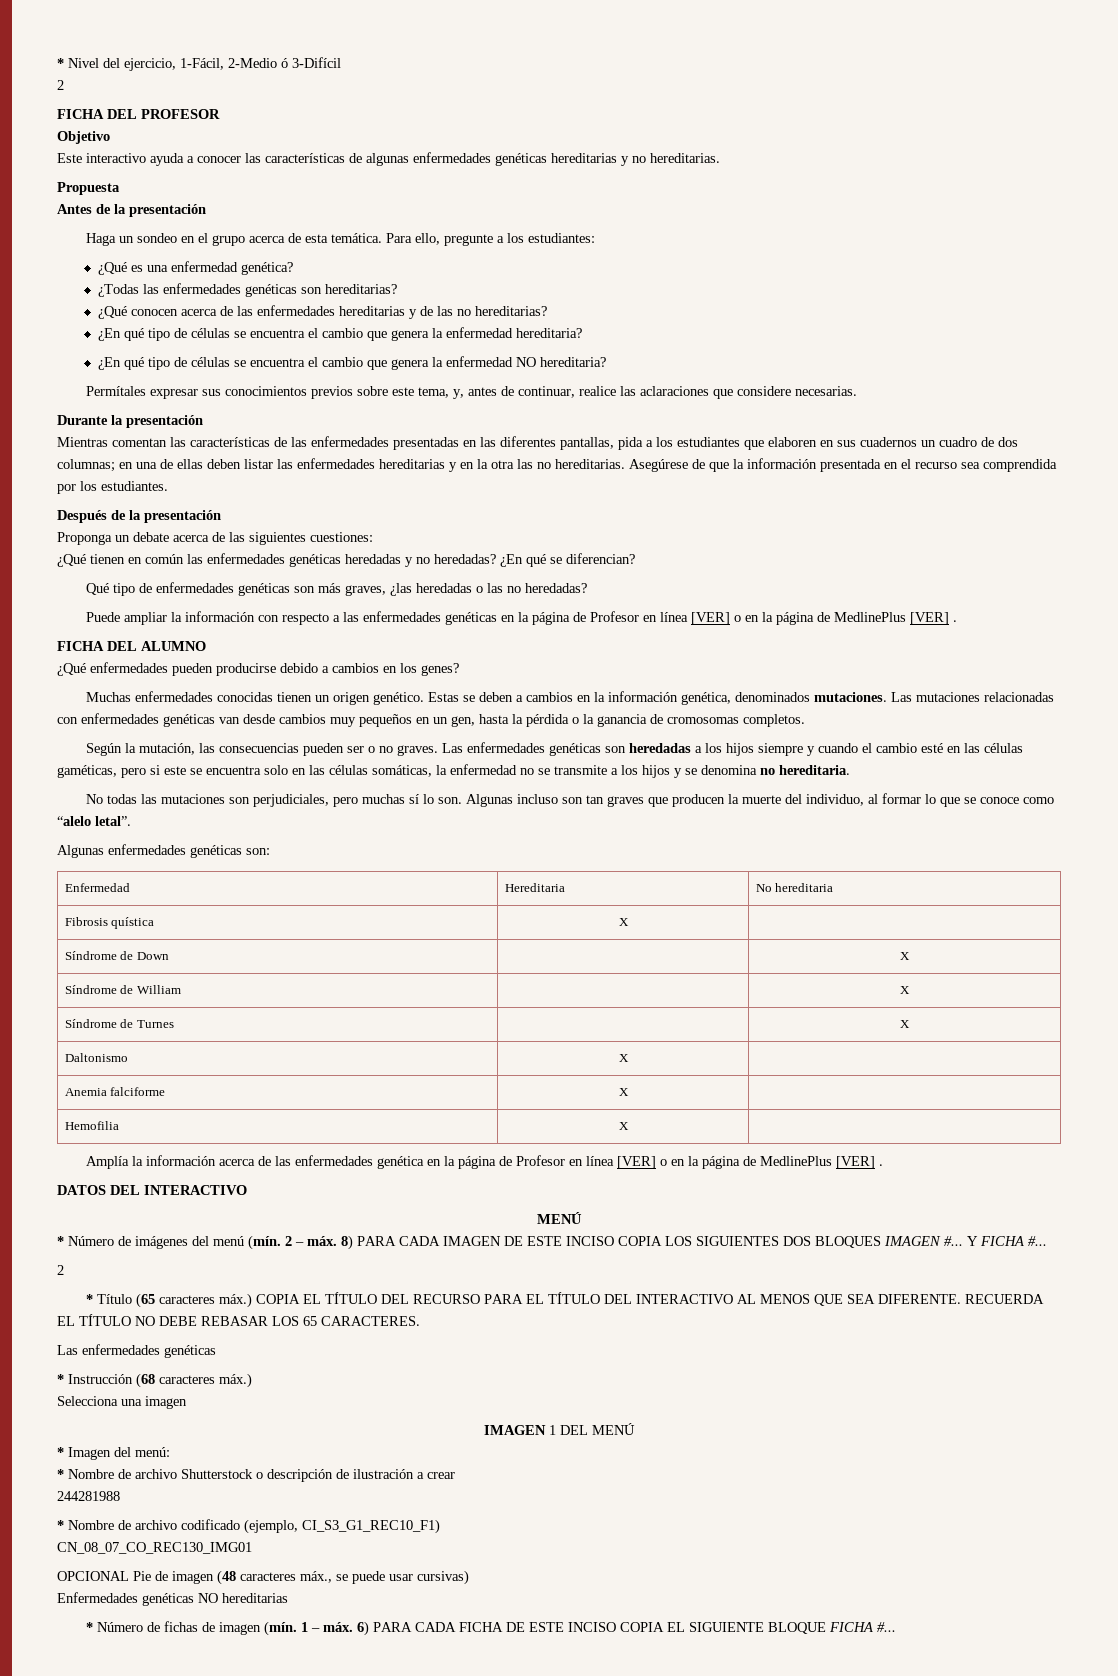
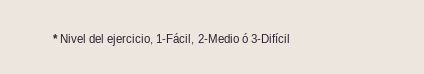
[57,80,64,90] [57,109,220,119] [57,131,110,144] [57,152,720,166] [57,182,120,195] [57,204,206,217] [85,233,595,246] [98,261,294,275] [98,283,398,297] [98,305,548,319] [98,327,583,341] [98,356,607,370] [85,386,857,399] [57,415,203,428] [57,436,1018,450] [57,458,1057,472] [57,481,168,494] [57,510,221,523] [57,532,373,545] [57,553,635,567] [85,582,587,596] [85,611,957,625] [57,641,206,651] [57,662,459,676] [85,691,1054,705] [57,713,805,727] [85,742,1023,756] [57,764,850,778] [85,793,1054,807] [57,816,131,826] [57,844,270,858] [64,883,130,892] [504,883,565,892] [755,883,834,892] [64,917,155,929] [618,918,629,926] [64,951,169,960] [900,952,910,960] [64,985,181,994] [900,986,910,994] [64,1019,174,1028] [900,1020,910,1028] [64,1053,128,1062] [618,1054,629,1062] [64,1087,166,1096] [618,1088,629,1096] [64,1121,119,1130] [618,1122,629,1130] [85,1155,883,1169] [57,1185,247,1195] [537,1212,582,1224] [57,1235,1047,1250] [57,1265,64,1275] [85,1292,1044,1308] [57,1314,420,1326] [57,1344,216,1358] [57,1373,252,1388] [57,1396,187,1409] [484,1423,635,1435] [57,1447,170,1460] [57,1469,455,1482] [57,1491,120,1501] [57,1519,440,1534] [57,1542,252,1554] [57,1570,469,1585] [57,1592,288,1606] [85,1621,896,1636] // 2 // FICHA DEL PROFESOR // Objetivo // Este interactivo ayuda a conocer las características de algunas enfermedades genéticas hereditarias y no hereditarias. // Propuesta // Antes de la presentación // Haga un sondeo en el grupo acerca de esta temática. Para ello, pregunte a los estudiantes: // ¿Qué es una enfermedad genética? // ¿Todas las enfermedades genéticas son hereditarias? // ¿Qué conocen acerca de las enfermedades hereditarias y de las no hereditarias? // ¿En qué tipo de células se encuentra el cambio que genera la enfermedad hereditaria? // ¿En qué tipo de células se encuentra el cambio que genera la enfermedad NO hereditaria? // Permítales expresar sus conocimientos previos sobre este tema, y, antes de continuar, realice las aclaraciones que considere necesarias. // Durante la presentación // Mientras comentan las características de las enfermedades presentadas en las diferentes pantallas, pida a los estudiantes que elaboren en sus cuadernos un cuadro de dos columnas; en una de ellas deben listar las enfermedades hereditarias y en la otra las no hereditarias. Asegúrese de que la información presentada en el recurso sea comprendida por los estudiantes. // Después de la presentación // Proponga un debate acerca de las siguientes cuestiones: // ¿Qué tienen en común las enfermedades genéticas heredadas y no heredadas? ¿En qué se diferencian? // Qué tipo de enfermedades genéticas son más graves, ¿las heredadas o las no heredadas? // Puede ampliar la información con respecto a las enfermedades genéticas en la página de Profesor en línea [VER] o en la página de MedlinePlus [VER] . // FICHA DEL ALUMNO // ¿Qué enfermedades pueden producirse debido a cambios en los genes? // Muchas enfermedades conocidas tienen un origen genético. Estas se deben a cambios en la información genética, denominados mutaciones. Las mutaciones relacionadas con enfermedades genéticas van desde cambios muy pequeños en un gen, hasta la pérdida o la ganancia de cromosomas completos. // Según la mutación, las consecuencias pueden ser o no graves. Las enfermedades genéticas son heredadas a los hijos siempre y cuando el cambio esté en las células gaméticas, pero si este se encuentra solo en las células somáticas, la enfermedad no se transmite a los hijos y se denomina no hereditaria. // No todas las mutaciones son perjudiciales, pero muchas sí lo son. Algunas incluso son tan graves que producen la muerte del individuo, al formar lo que se conoce como “alelo letal”. // Algunas enfermedades genéticas son: // Enfermedad | Hereditaria | No hereditaria // Fibrosis quística | X | // Síndrome de Down | | X // Síndrome de William | | X // Síndrome de Turnes | | X // Daltonismo | X | // Anemia falciforme | X | // Hemofilia | X | // Amplía la información acerca de las enfermedades genética en la página de Profesor en línea [VER] o en la página de MedlinePlus [VER] . // DATOS DEL INTERACTIVO // MENÚ // * Número de imágenes del menú (mín. 2 – máx. 8) PARA CADA IMAGEN DE ESTE INCISO COPIA LOS SIGUIENTES DOS BLOQUES IMAGEN #... Y FICHA #... // 2 // * Título (65 caracteres máx.) COPIA EL TÍTULO DEL RECURSO PARA EL TÍTULO DEL INTERACTIVO AL MENOS QUE SEA DIFERENTE. RECUERDA EL TÍTULO NO DEBE REBASAR LOS 65 CARACTERES. // Las enfermedades genéticas // * Instrucción (68 caracteres máx.) // Selecciona una imagen // IMAGEN 1 DEL MENÚ // * Imagen del menú: // * Nombre de archivo Shutterstock o descripción de ilustración a crear // 244281988 // * Nombre de archivo codificado (ejemplo, CI_S3_G1_REC10_F1) // CN_08_07_CO_REC130_IMG01 // OPCIONAL Pie de imagen (48 caracteres máx., se puede usar cursivas) // Enfermedades genéticas NO hereditarias // * Número de fichas de imagen (mín. 1 – máx. 6) PARA CADA FICHA DE ESTE INCISO COPIA EL SIGUIENTE BLOQUE FICHA #... -> (290, 38) none

